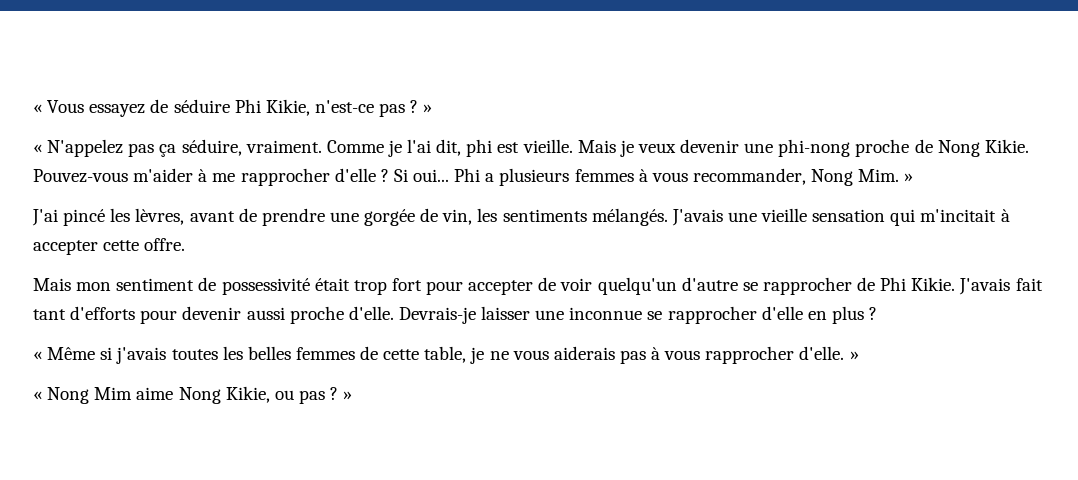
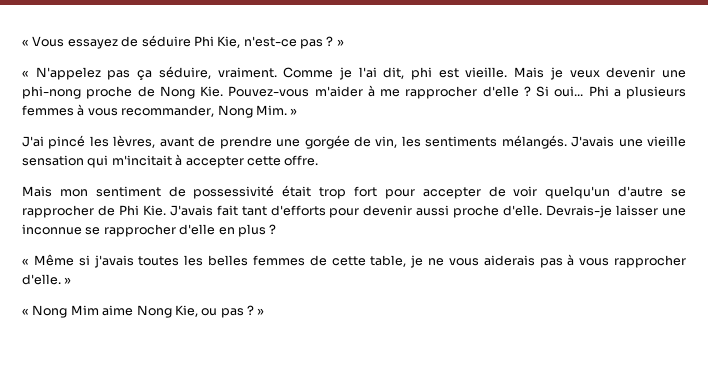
[265,99,310,116] Kikie, -> [217,36,241,48] Kie,
[984,139,1029,153] Kikie. -> [200,86,223,97] Kie.
[911,277,956,291] Kikie. -> [142,205,166,216] Kie.
[225,386,270,403] Kikie, -> [174,305,198,317] Kie,

